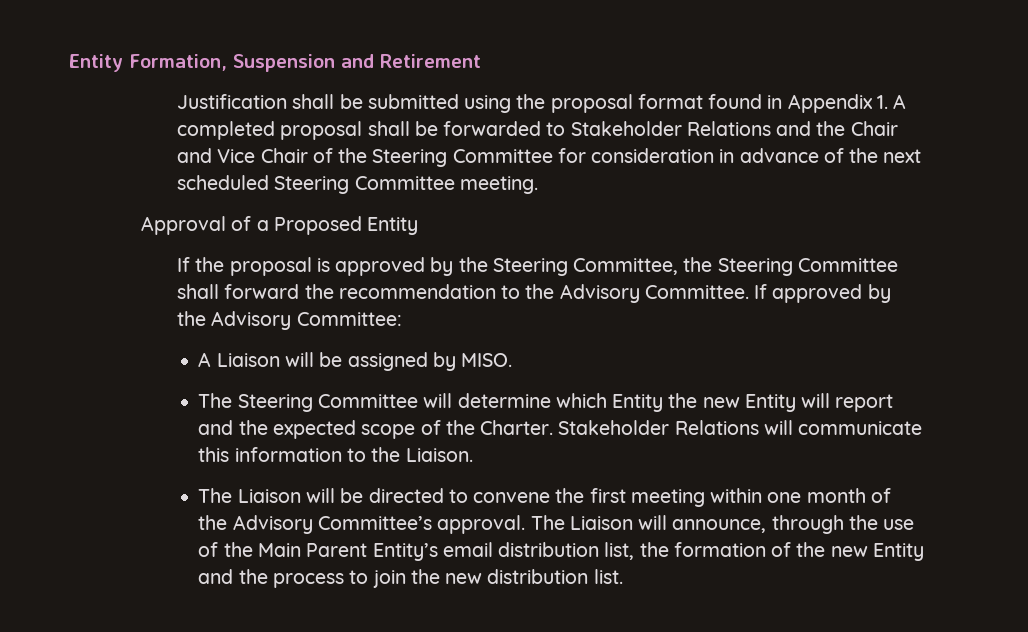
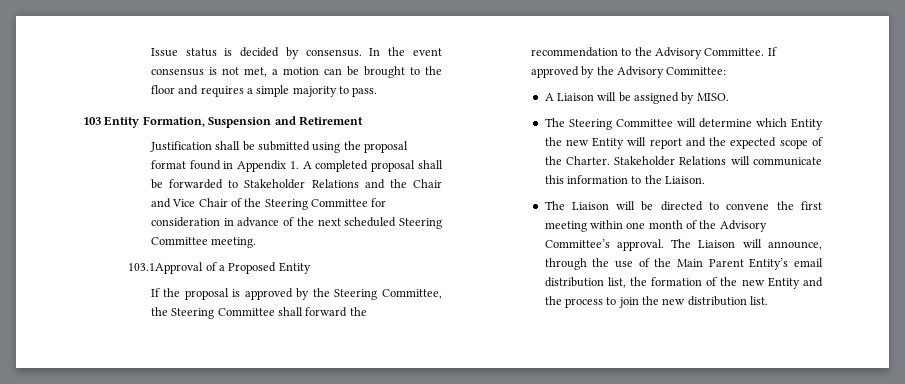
(69, 63) none -> [150,47,442,59] [150,66,442,78] [150,85,378,97] [83,117,101,125] Issue status is decided by consensus. In the event consensus is not met, a motion can be brought to the floor and requires a simple majority to pass. // 103
[141,216,227,235] Approval -> [128,262,204,274] 103.1Approval

